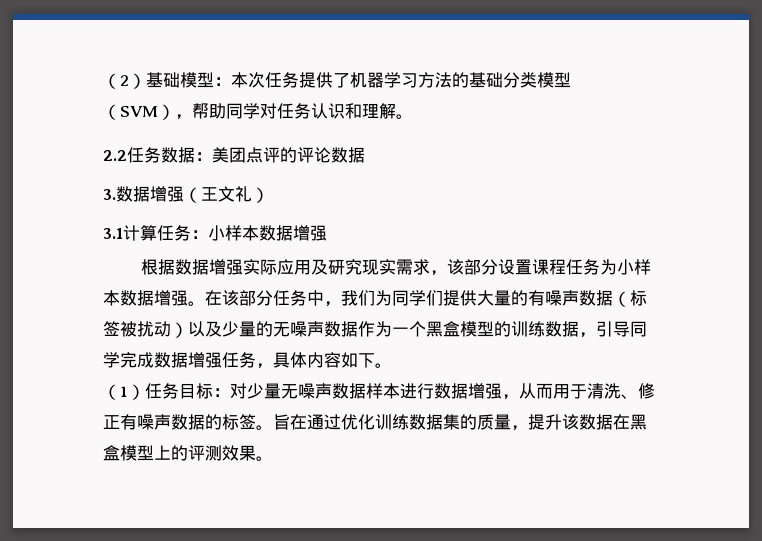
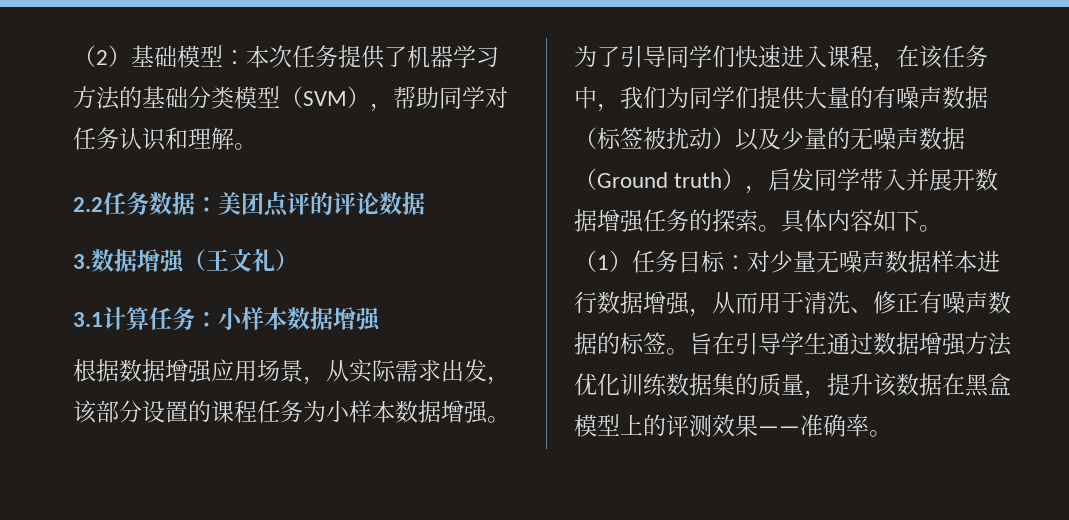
[242,259,430,275] 实际应用及研究现实需求 -> [211,359,487,385] 应用场景，从实际需求出发
(532, 267) none -> [188,400,211,423] 的
[205,290,273,306] 在该部分 -> [574,45,943,71] 为了引导同学们快速进入课程，在该
[358,321,647,338] [103,352,154,368] 作为一个黑盒模型的训练数据，引导同学完成 -> [574,168,976,194] （Ground truth），启发同学带入并展开
[256,363,273,369] ， -> [689,209,781,232] 的探索。
[307,414,341,430] 通过 -> [735,332,1012,356] 引导学生通过数据增强方法
(256, 453) none -> [758,414,869,437] ——准确率

